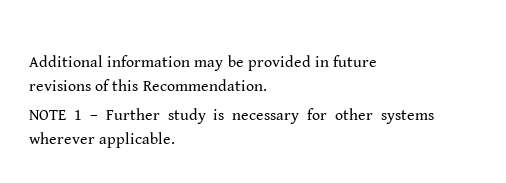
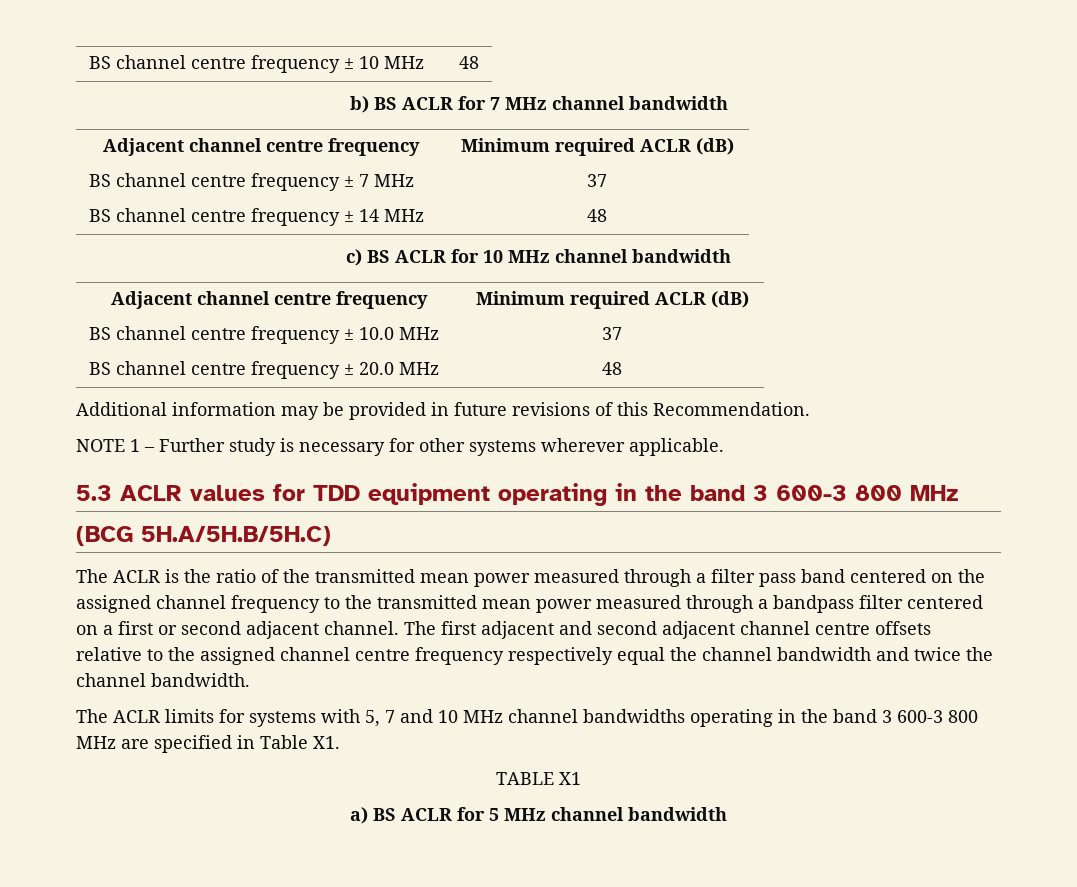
(29, 61) none -> [88,55,424,73] [458,56,479,69] [349,96,728,113] [103,138,420,156] [460,138,734,156] [88,173,414,191] [587,174,607,187] [88,208,424,226] [587,209,607,222] [346,249,731,266] [110,291,428,309] [475,291,749,309] [88,326,439,344] [602,327,622,340] [88,361,439,379] [602,362,622,375] BS channel centre frequency ± 10 MHz | 48 // b) BS ACLR for 7 MHz channel bandwidth // Adjacent channel centre frequency | Minimum required ACLR (dB) // BS channel centre frequency ± 7 MHz | 37 // BS channel centre frequency ± 14 MHz | 48 // c) BS ACLR for 10 MHz channel bandwidth // Adjacent channel centre frequency | Minimum required ACLR (dB) // BS channel centre frequency ± 10.0 MHz | 37 // BS channel centre frequency ± 20.0 MHz | 48 //
(176, 140) none -> [76,483,958,506] [76,526,331,546] [76,569,985,587] [76,595,983,613] [76,621,931,639] [76,647,993,665] [76,673,250,687] [76,709,978,727] [76,735,340,753] [496,772,581,785] [350,807,727,824] // 5.3 ACLR values for TDD equipment operating in the band 3 600-3 800 MHz // (BCG 5H.A/5H.B/5H.C) // The ACLR is the ratio of the transmitted mean power measured through a filter pass band centered on the assigned channel frequency to the transmitted mean power measured through a bandpass filter centered on a first or second adjacent channel. The first adjacent and second adjacent channel centre offsets relative to the assigned channel centre frequency respectively equal the channel bandwidth and twice the channel bandwidth. // The ACLR limits for systems with 5, 7 and 10 MHz channel bandwidths operating in the band 3 600-3 800 MHz are specified in Table X1. // TABLE X1 // a) BS ACLR for 5 MHz channel bandwidth

